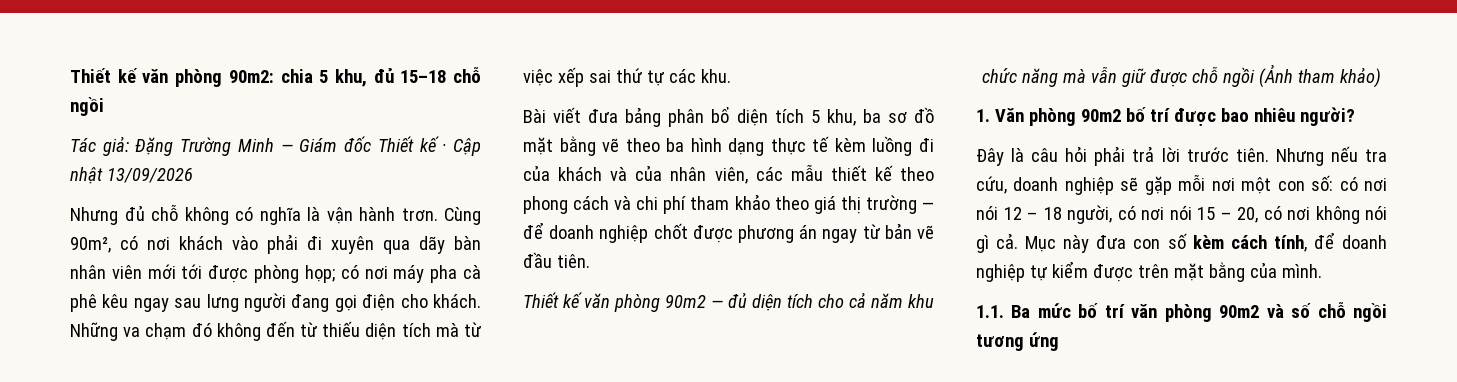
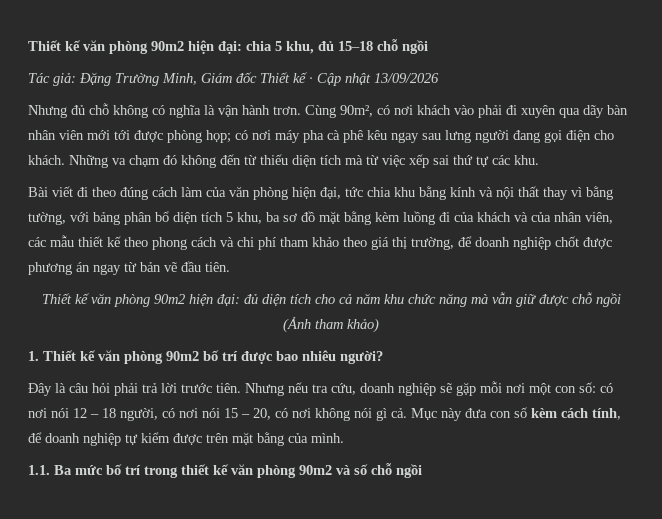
[70,68,274,87] Thiết kế văn phòng 90m2: -> [28,40,242,54] Thiết kế văn phòng 90m2 hiện đại:
[237,138,293,152] Minh — -> [162,73,197,85] Minh,
[588,109,619,123] đưa -> [77,186,613,200] [28,212,89,225] đi theo đúng cách làm của văn phòng hiện đại, tức chia khu bằng kính và nội thất thay vì bằng tường, với
[602,136,830,156] vẽ theo ba hình dạng thực tế -> (371, 218) none
[865,195,934,214] trường — -> [411,237,454,250] trường,
[711,300,724,308] — -> [188,294,240,306] hiện đại:
[994,108,1024,122] Văn -> [43,350,120,361] Thiết kế văn
(1125, 311) none -> [144,464,229,478] trong thiết kế
[976,332,1059,351] tương ứng -> (422, 471) none

